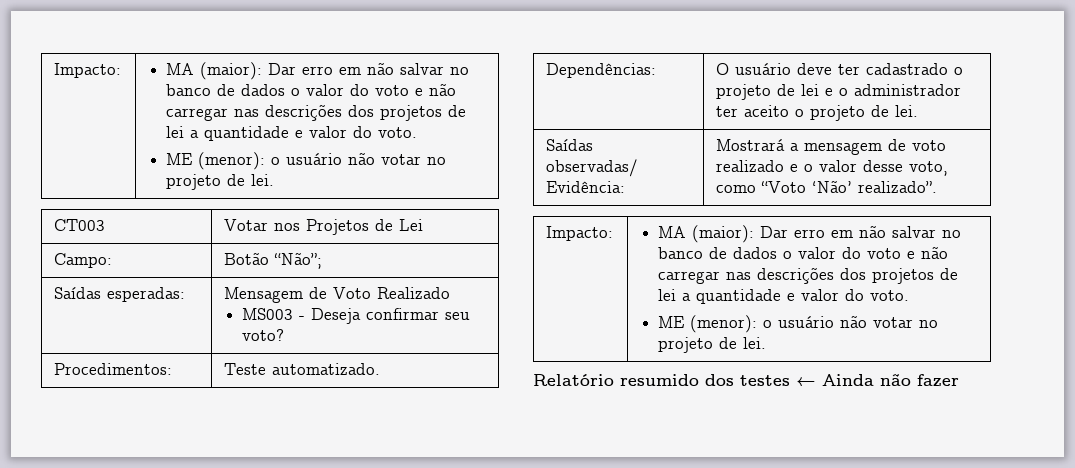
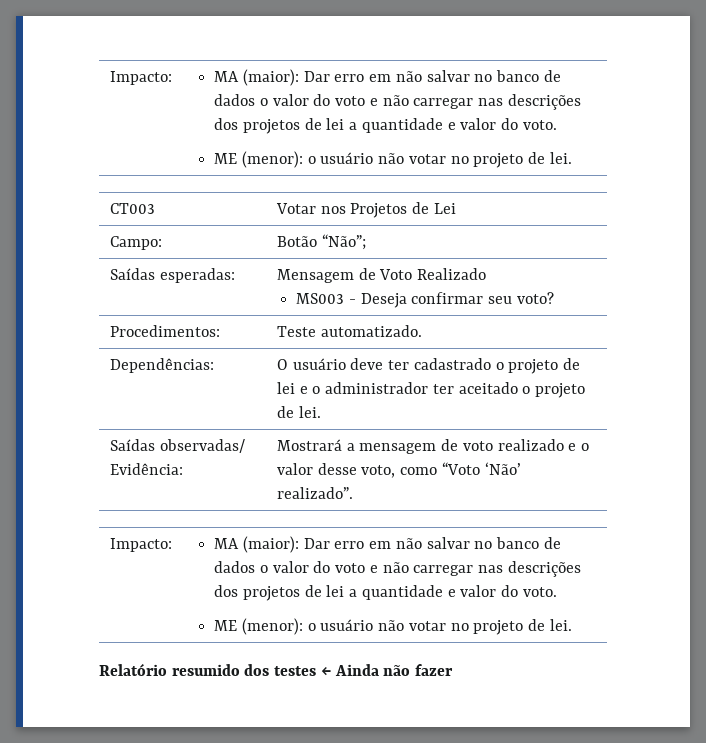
[744,105,790,117] aceito -> [458,382,518,394] aceitado

